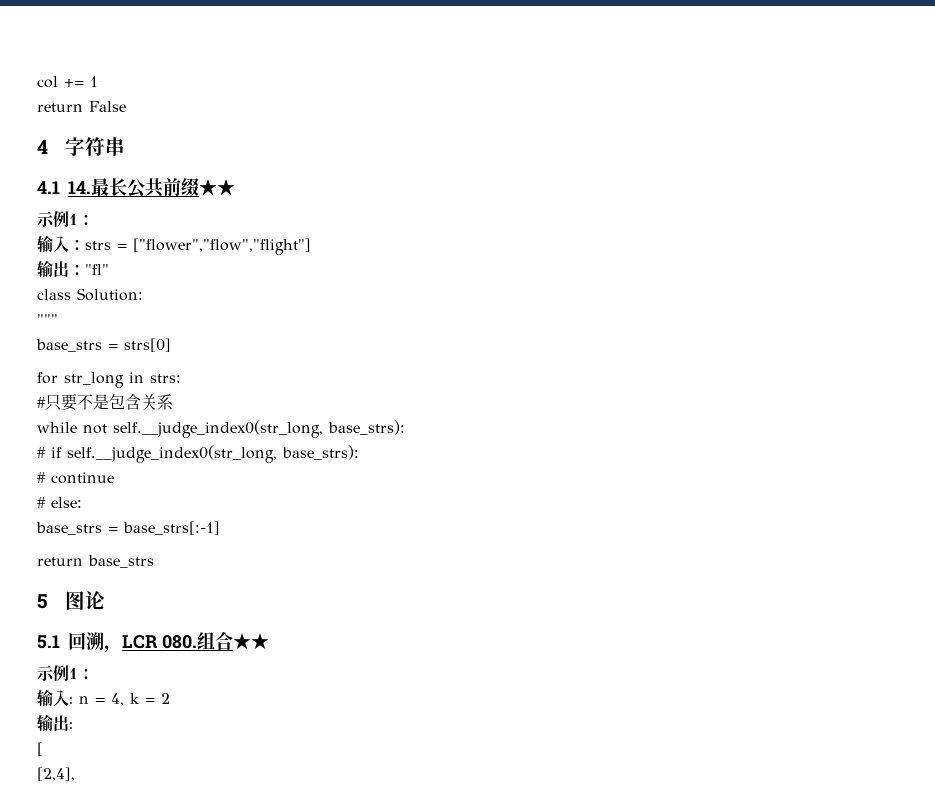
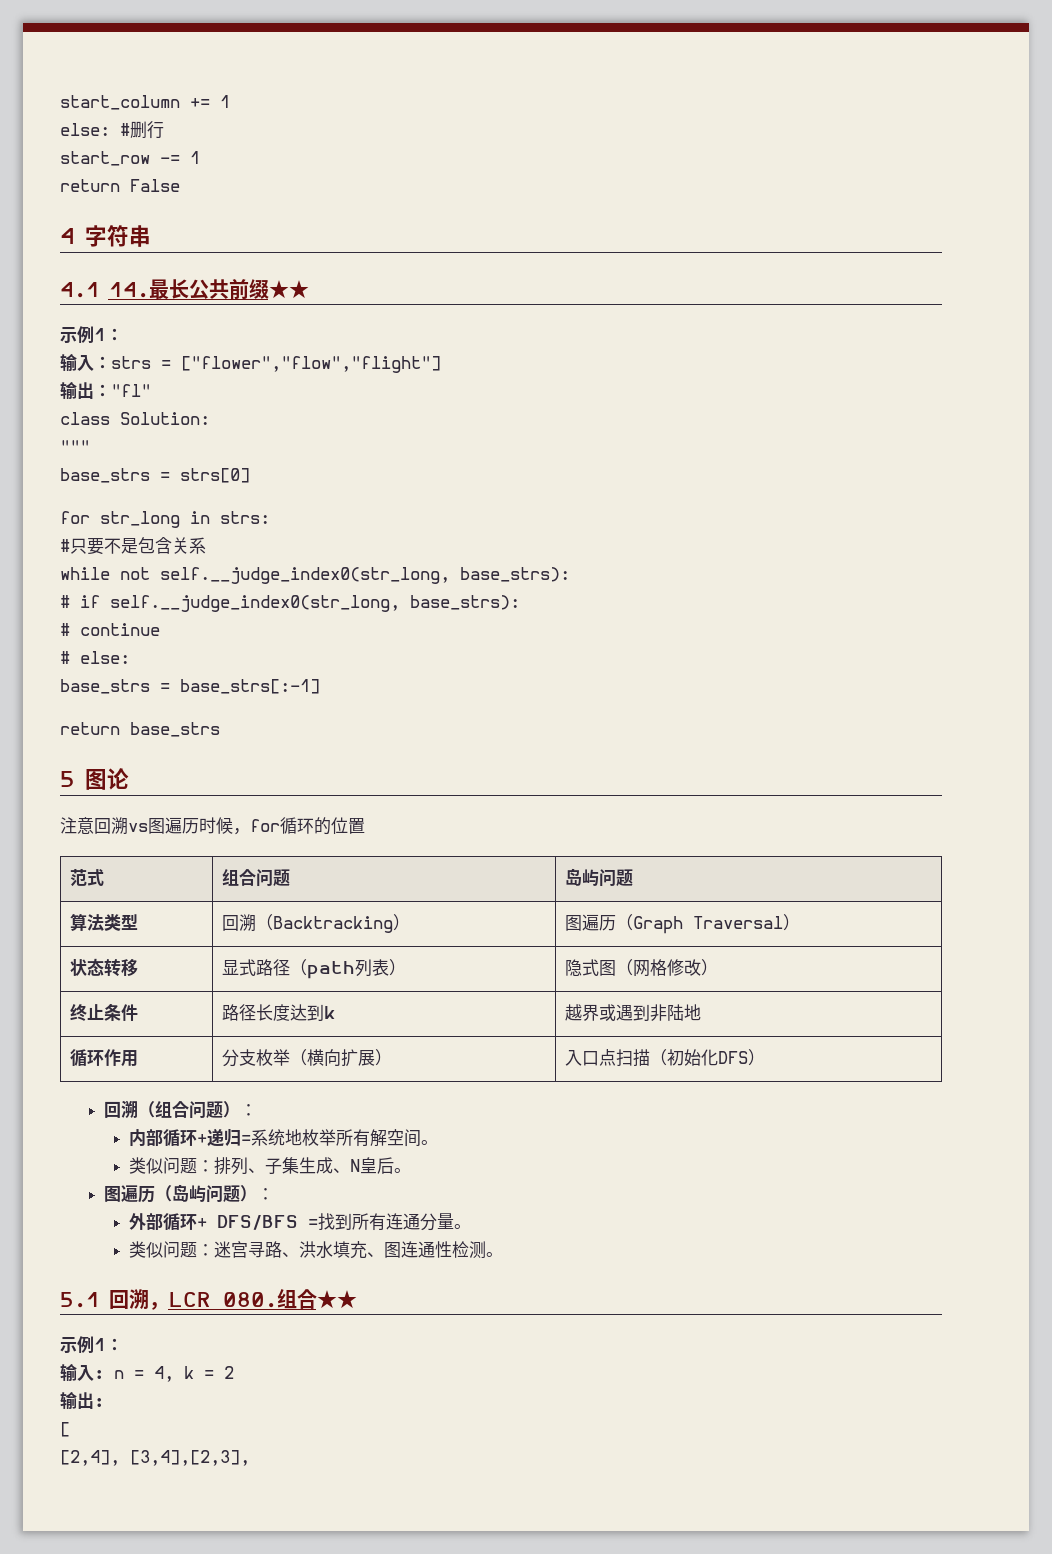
[37,76,58,88] col -> [60,95,180,110] start_column
(98, 81) none -> [60,121,164,139] [60,151,200,166] // else: #删行 // start_row -= 1
(106, 600) none -> [60,817,365,835] [69,868,104,887] [221,869,290,887] [564,868,633,887] [69,913,138,931] [221,914,410,933] [564,914,800,934] [69,958,138,977] [221,959,406,979] [564,959,718,977] [69,1003,138,1021] [221,1004,336,1021] [564,1004,701,1021] [69,1049,138,1067] [221,1049,392,1067] [564,1049,765,1067] [103,1100,257,1119] [129,1128,439,1147] [129,1157,412,1175] [103,1184,274,1203] [129,1213,472,1231] [129,1241,504,1259] // 注意回溯vs图遍历时候，for循环的位置 // 范式 | 组合问题 | 岛屿问题 // 算法类型 | 回溯（Backtracking） | 图遍历（Graph Traversal） // 状态转移 | 显式路径（path列表） | 隐式图（网格修改） // 终止条件 | 路径长度达到k | 越界或遇到非陆地 // 循环作用 | 分支枚举（横向扩展） | 入口点扫描（初始化DFS） // 回溯（组合问题）： // 内部循环+递归=系统地枚举所有解空间。 // 类似问题：排列、子集生成、N皇后。 // 图遍历（岛屿问题）： // 外部循环+ DFS/BFS =找到所有连通分量。 // 类似问题：迷宫寻路、洪水填充、图连通性检测。
(75, 774) none -> [130,1450,250,1466] [3,4],[2,3],

